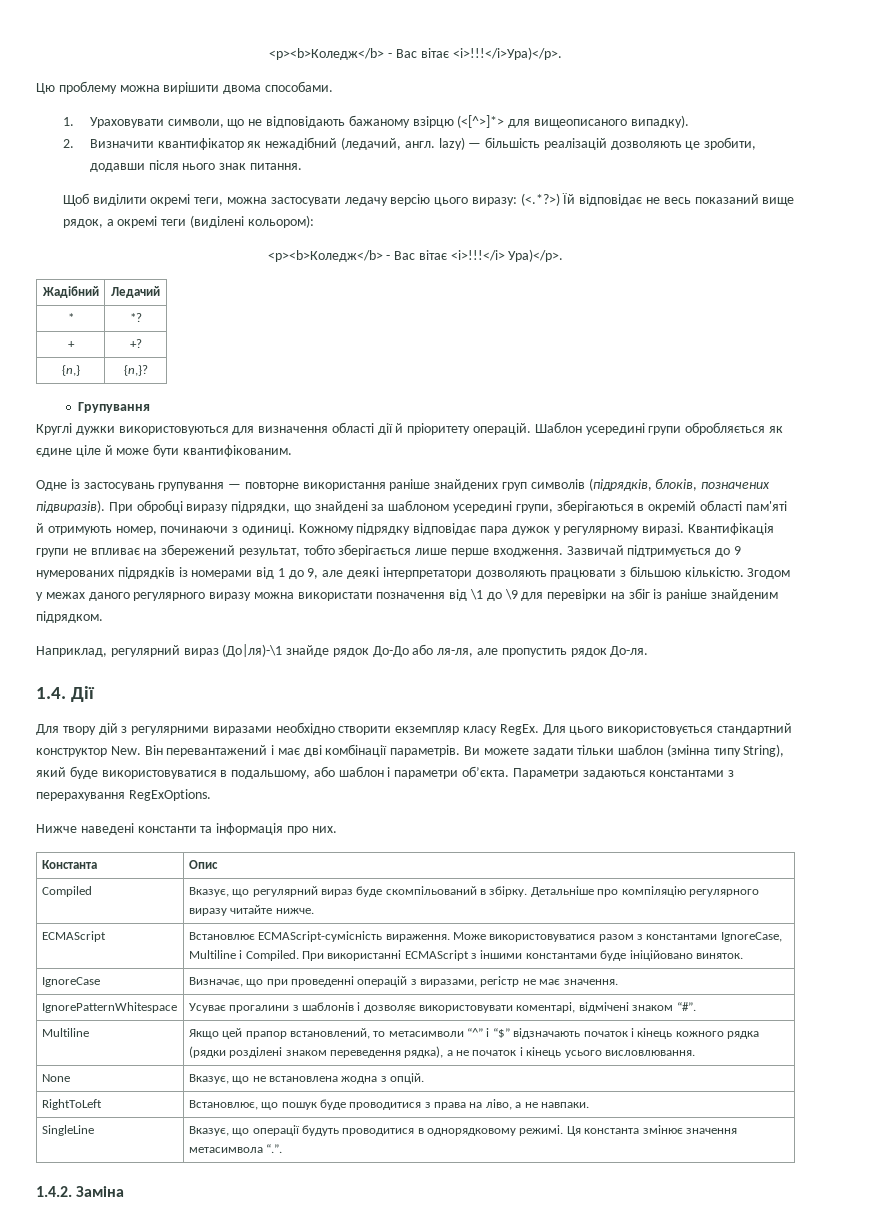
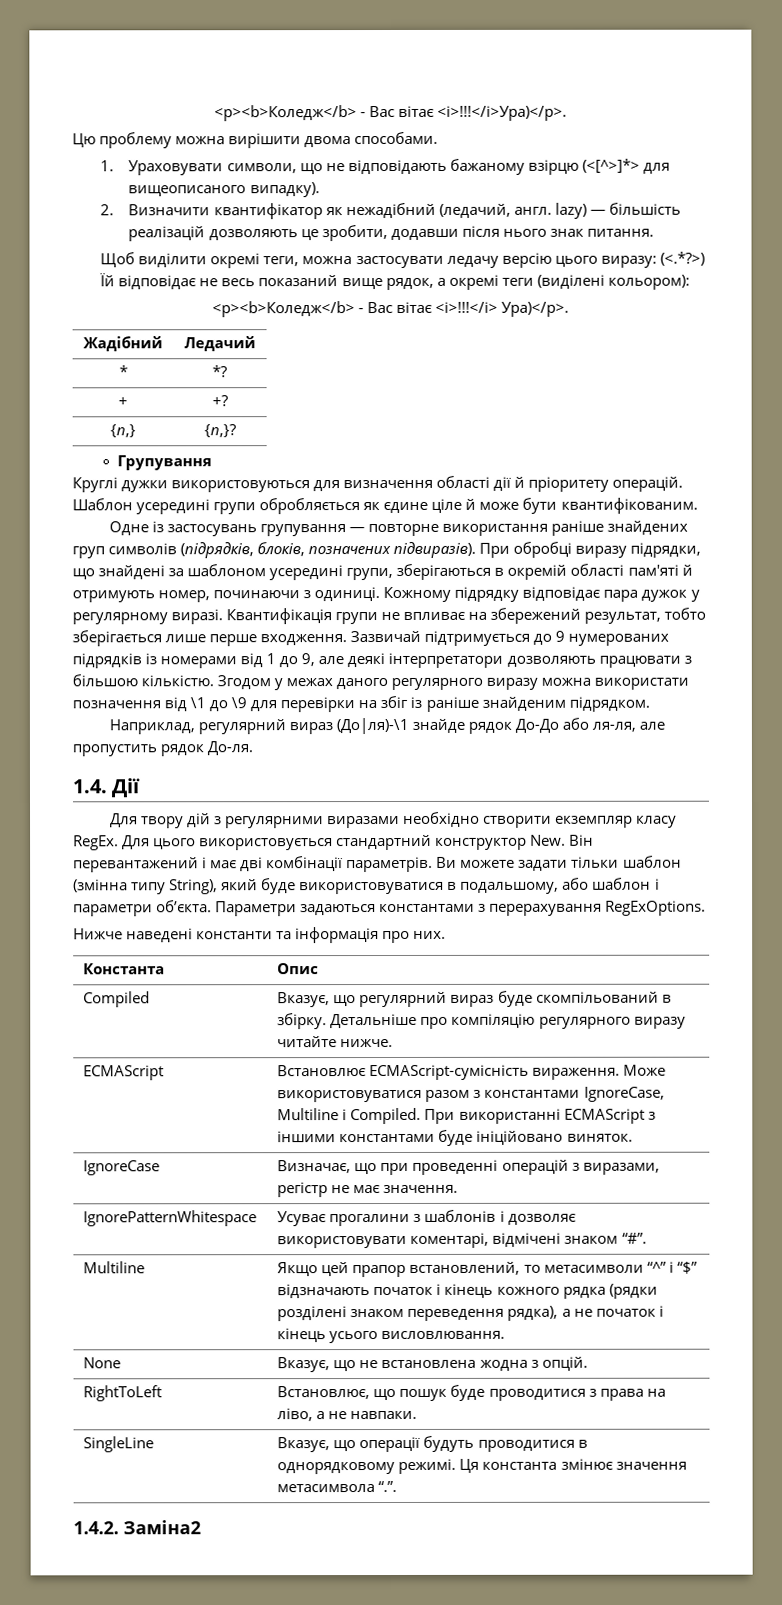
[76,1186,125,1197] Заміна -> [123,1520,201,1535] Заміна2

